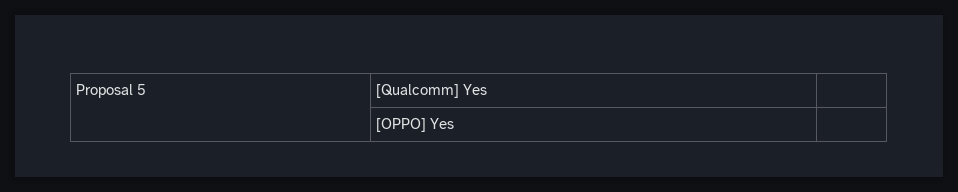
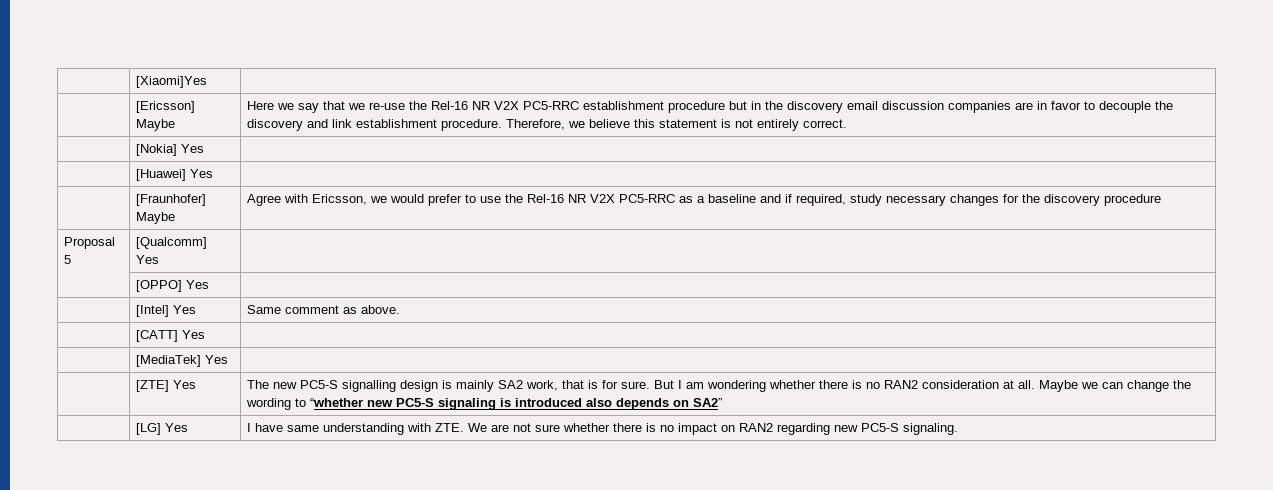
(76, 91) none -> [136,76,208,88] [136,101,196,113] [136,119,176,131] [247,101,1174,113] [247,119,848,131] [136,144,205,156] [136,169,214,181] [136,194,207,206] [136,212,176,224] [247,194,1162,206] | [Xiaomi]Yes | // | [Ericsson] Maybe | Here we say that we re-use the Rel-16 NR V2X PC5-RRC establishment procedure but in the discovery email discussion companies are in favor to decouple the discovery and link establishment procedure. Therefore, we believe this statement is not entirely correct. // | [Nokia] Yes | // | [Huawei] Yes | // | [Fraunhofer] Maybe | Agree with Ericsson, we would prefer to use the Rel-16 NR V2X PC5-RRC as a baseline and if required, study necessary changes for the discovery procedure //
(455, 123) none -> [136,305,197,317] [247,305,401,314] [136,330,206,342] [136,355,229,367] [136,380,197,392] [247,380,1192,392] [246,398,723,410] [136,423,189,435] [247,423,959,435] // | [Intel] Yes | Same comment as above. // | [CATT] Yes | // | [MediaTek] Yes | // | [ZTE] Yes | The new PC5-S signalling design is mainly SA2 work, that is for sure. But I am wondering whether there is no RAN2 consideration at all. Maybe we can change the wording to “whether new PC5-S signaling is introduced also depends on SA2” // | [LG] Yes | I have same understanding with ZTE. We are not sure whether there is no impact on RAN2 regarding new PC5-S signaling.

